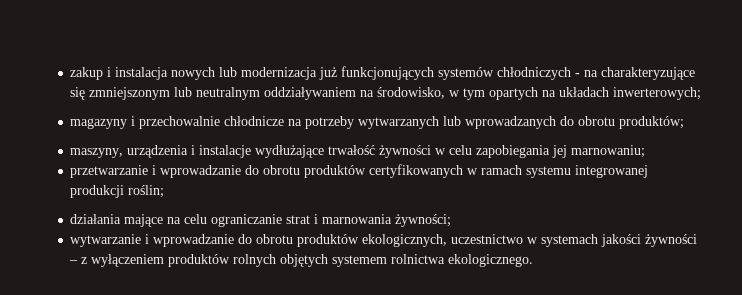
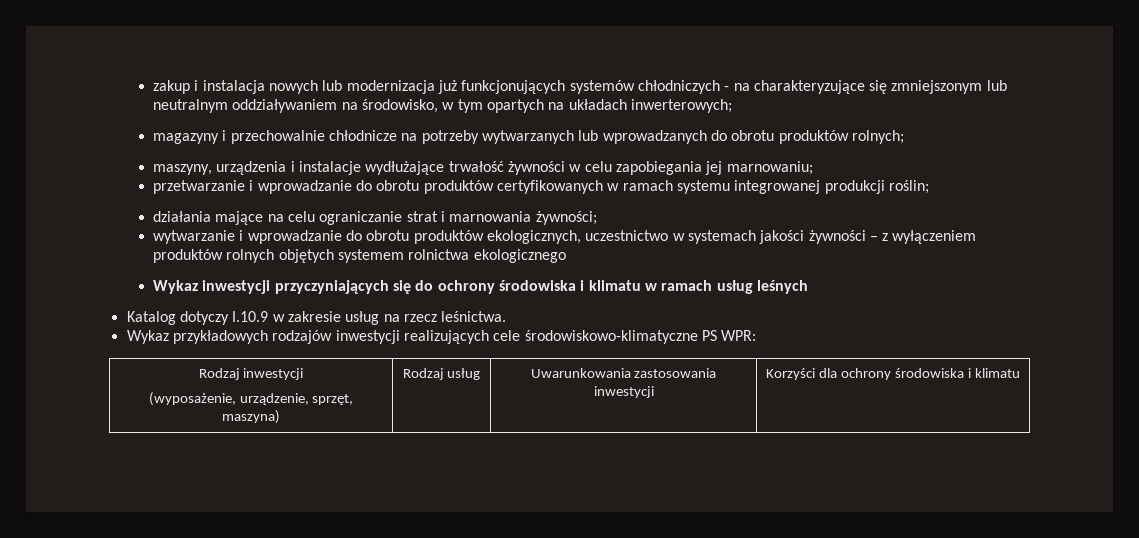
[619,116,685,129] produktów; -> [778,130,904,144] produktów rolnych;
[448,254,534,267] ekologicznego. -> [473,249,566,263] [152,280,808,294] [126,311,507,325] [126,330,757,344] [198,368,304,380] [148,392,354,406] [222,410,280,424] [402,368,481,380] [530,368,717,378] [593,386,654,398] [766,368,1020,380] ekologicznego // Wykaz inwestycji przyczyniających się do ochrony środowiska i klimatu w ramach usług leśnych // Katalog dotyczy I.10.9 w zakresie usług na rzecz leśnictwa. // Wykaz przykładowych rodzajów inwestycji realizujących cele środowiskowo-klimatyczne PS WPR: // Rodzaj inwestycji // (wyposażenie, urządzenie, sprzęt, maszyna) | Rodzaj usług | Uwarunkowania zastosowania inwestycji | Korzyści dla ochrony środowiska i klimatu

